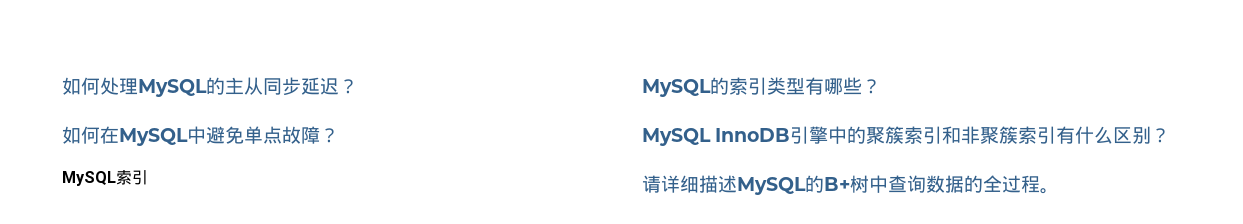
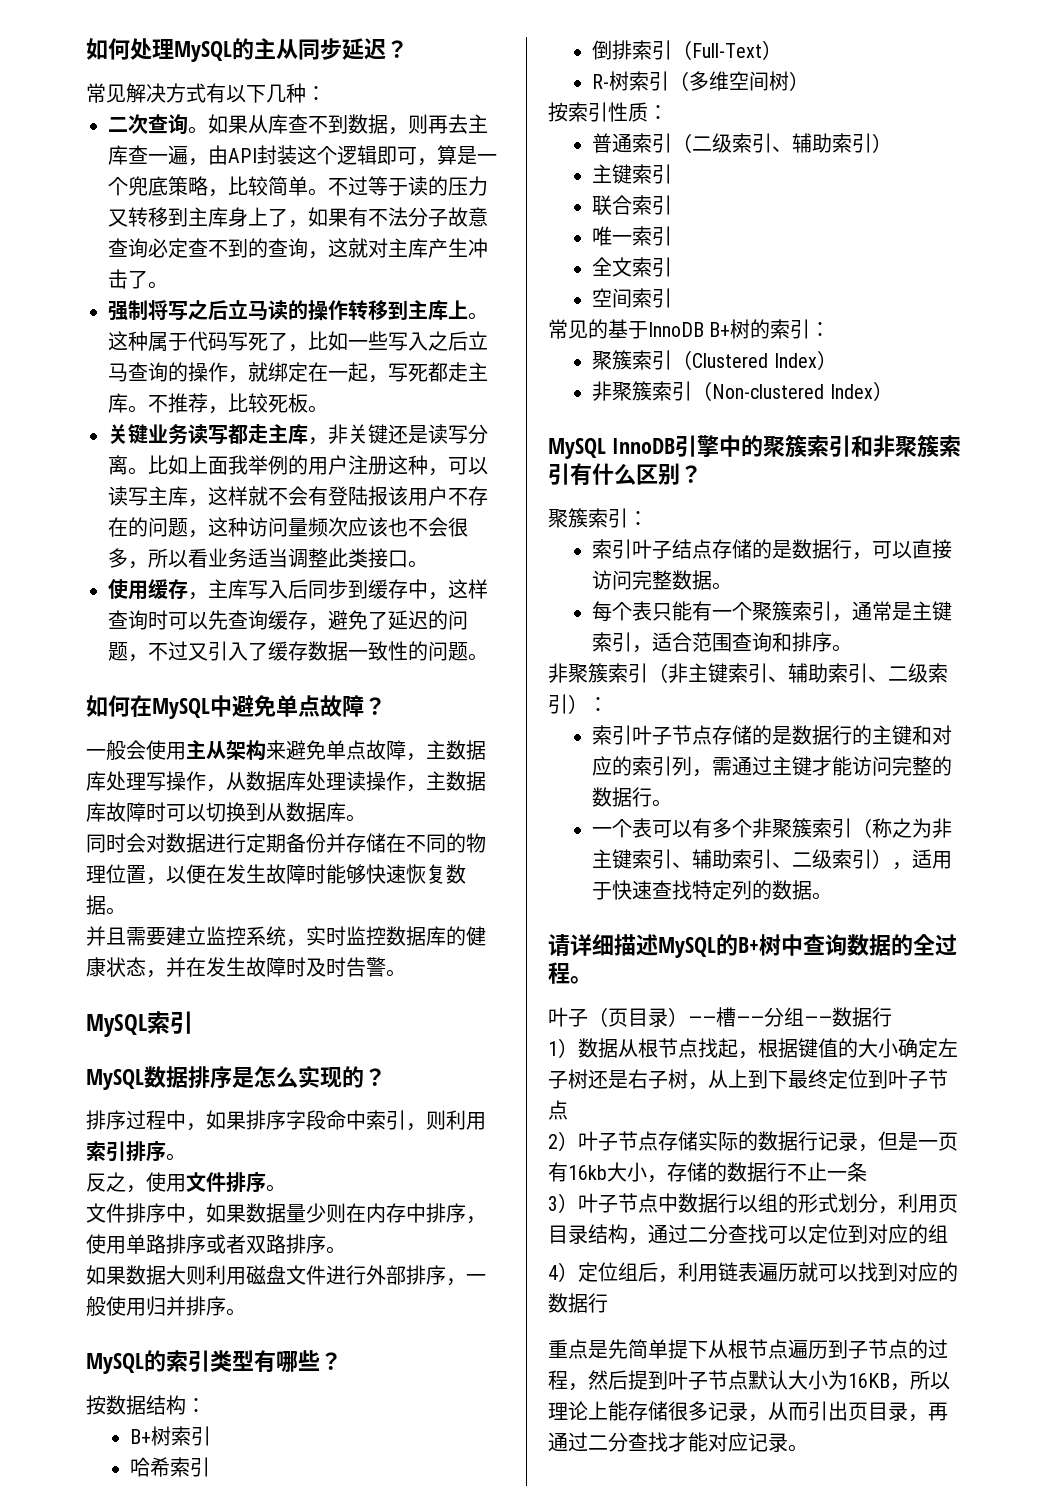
(358, 86) none -> [86,83,326,103] [108,114,488,135] [108,145,497,166] [108,176,488,197] [108,207,488,228] [108,238,488,259] [108,269,168,289] [108,300,488,321] [108,331,488,352] [108,362,488,383] [108,393,328,414] [108,424,488,445] [108,455,488,476] [108,486,488,507] [108,517,468,538] [108,548,428,569] [108,579,488,600] [108,610,468,631] [108,641,488,662] // 常见解决方式有以下几种： // 二次查询。如果从库查不到数据，则再去主库查一遍，由API封装这个逻辑即可，算是一个兜底策略，比较简单。不过等于读的压力又转移到主库身上了，如果有不法分子故意查询必定查不到的查询，这就对主库产生冲击了。 // 强制将写之后立马读的操作转移到主库上。这种属于代码写死了，比如一些写入之后立马查询的操作，就绑定在一起，写死都走主库。不推荐，比较死板。 // 关键业务读写都走主库，非关键还是读写分离。比如上面我举例的用户注册这种，可以读写主库，这样就不会有登陆报该用户不存在的问题，这种访问量频次应该也不会很多，所以看业务适当调整此类接口。 // 使用缓存，主库写入后同步到缓存中，这样查询时可以先查询缓存，避免了延迟的问题，不过又引入了缓存数据一致性的问题。
[62,170,148,186] MySQL索引 -> [86,740,486,761] [86,771,486,792] [86,802,366,822] [86,833,486,853] [86,864,466,885] [86,895,126,915] [86,926,486,947] [86,957,406,978] [86,1011,193,1037] [86,1065,386,1090] [86,1110,486,1131] [86,1141,186,1162] [86,1172,286,1193] [86,1203,486,1224] [86,1234,346,1254] [86,1265,486,1286] [86,1296,246,1316] 一般会使用主从架构来避免单点故障，主数据库处理写操作，从数据库处理读操作，主数据库故障时可以切换到从数据库。 // 同时会对数据进行定期备份并存储在不同的物理位置，以便在发生故障时能够快速恢复数据。 // 并且需要建立监控系统，实时监控数据库的健康状态，并在发生故障时及时告警。 // MySQL索引 // MySQL数据排序是怎么实现的？ // 排序过程中，如果排序字段命中索引，则利用索引排序。 // 反之，使用文件排序。 // 文件排序中，如果数据量少则在内存中排序，使用单路排序或者双路排序。 // 如果数据大则利用磁盘文件进行外部排序，一般使用归并排序。
(881, 86) none -> [86,1395,206,1415] [130,1426,212,1446] [130,1457,211,1477] [592,40,783,60] [592,71,810,91] [548,102,668,122] [592,133,893,153] [592,164,673,184] [592,195,673,216] [592,226,673,246] [592,257,673,277] [592,288,673,308] [548,319,831,339] [592,350,837,370] [592,381,893,401] // 按数据结构： // B+树索引 // 哈希索引 // 倒排索引（Full-Text） // R-树索引（多维空间树） // 按索引性质： // 普通索引（二级索引、辅助索引） // 主键索引 // 联合索引 // 唯一索引 // 全文索引 // 空间索引 // 常见的基于InnoDB B+树的索引： // 聚簇索引（Clustered Index） // 非聚簇索引（Non-clustered Index）
(1171, 135) none -> [548,508,648,528] [592,539,953,560] [592,570,733,590] [592,601,953,622] [592,632,853,653] [548,663,948,683] [548,694,608,714] [592,725,953,745] [592,756,953,777] [592,787,673,807] [592,818,953,838] [592,849,953,870] [592,880,833,900] // 聚簇索引： // 索引叶子结点存储的是数据行，可以直接访问完整数据。 // 每个表只能有一个聚簇索引，通常是主键索引，适合范围查询和排序。 // 非聚簇索引（非主键索引、辅助索引、二级索引）： // 索引叶子节点存储的是数据行的主键和对应的索引列，需通过主键才能访问完整的数据行。 // 一个表可以有多个非聚簇索引（称之为非主键索引、辅助索引、二级索引），适用于快速查找特定列的数据。
(1059, 191) none -> [548,1007,892,1027] [548,1038,958,1059] [548,1069,948,1090] [548,1100,568,1120] [548,1131,958,1152] [548,1162,867,1183] [548,1193,958,1214] [548,1224,948,1245] [548,1262,958,1283] [548,1293,608,1313] [548,1339,948,1359] [548,1370,950,1391] [548,1401,948,1422] [548,1432,808,1452] // 叶子（页目录）——槽——分组——数据行 // 1）数据从根节点找起，根据键值的大小确定左子树还是右子树，从上到下最终定位到叶子节点 // 2）叶子节点存储实际的数据行记录，但是一页有16kb大小，存储的数据行不止一条 // 3）叶子节点中数据行以组的形式划分，利用页目录结构，通过二分查找可以定位到对应的组 // 4）定位组后，利用链表遍历就可以找到对应的数据行 // 重点是先简单提下从根节点遍历到子节点的过程，然后提到叶子节点默认大小为16KB，所以理论上能存储很多记录，从而引出页目录，再通过二分查找才能对应记录。

